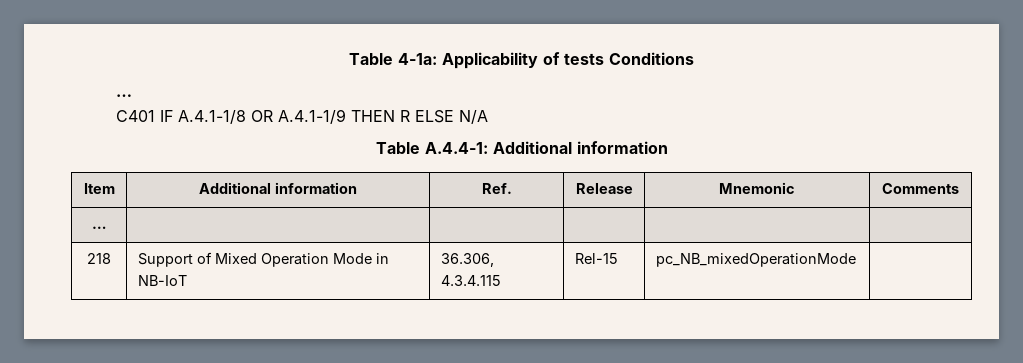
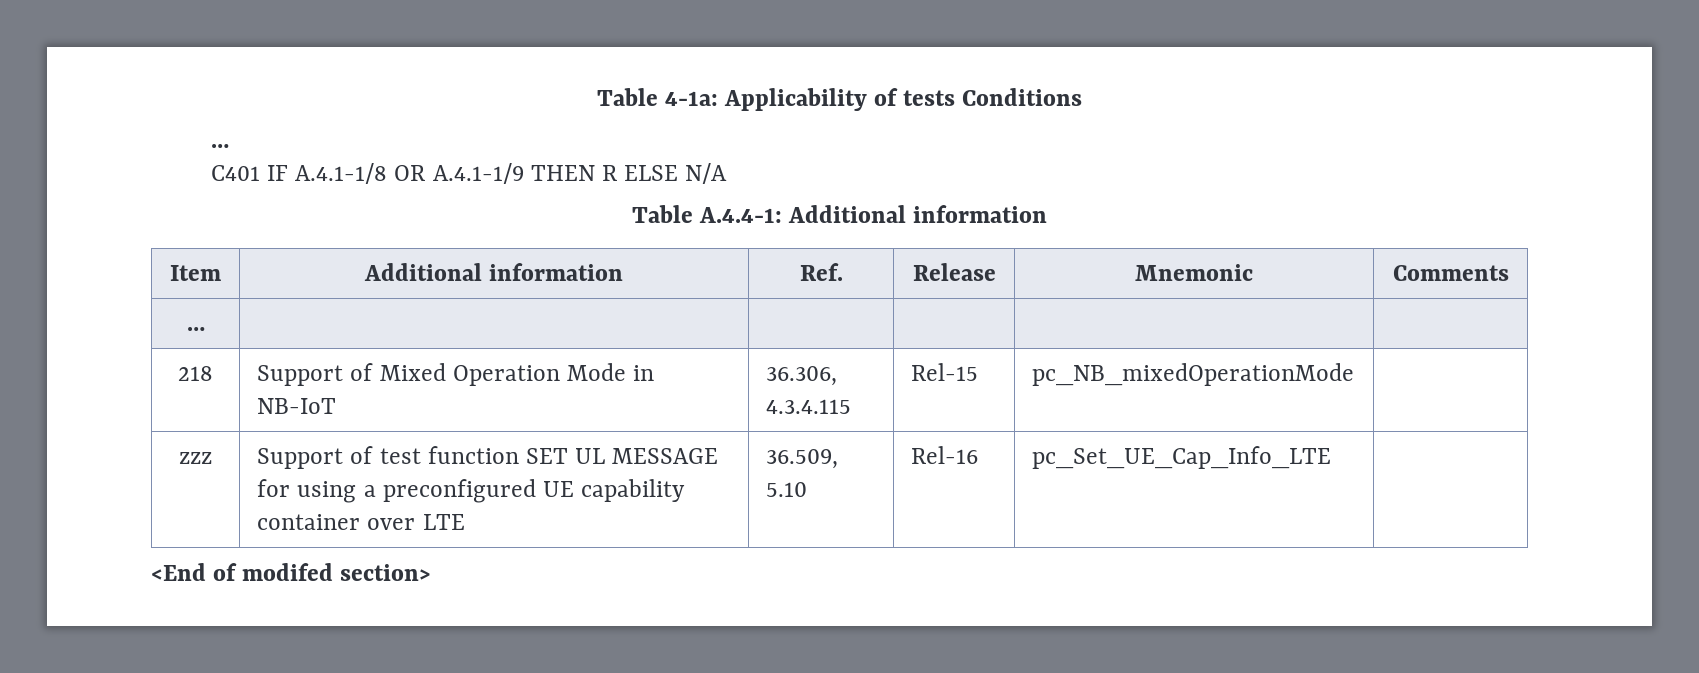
(856, 260) none -> [179,452,212,464] [257,446,719,469] [257,479,685,503] [257,514,465,530] [766,449,839,469] [766,482,808,497] [911,446,979,464] [1032,446,1332,469] [151,563,432,581] // zzz | Support of test function SET UL MESSAGE for using a preconfigured UE capability container over LTE | 36.509, 5.10 | Rel-16 | pc_Set_UE_Cap_Info_LTE | // <End of modifed section>

